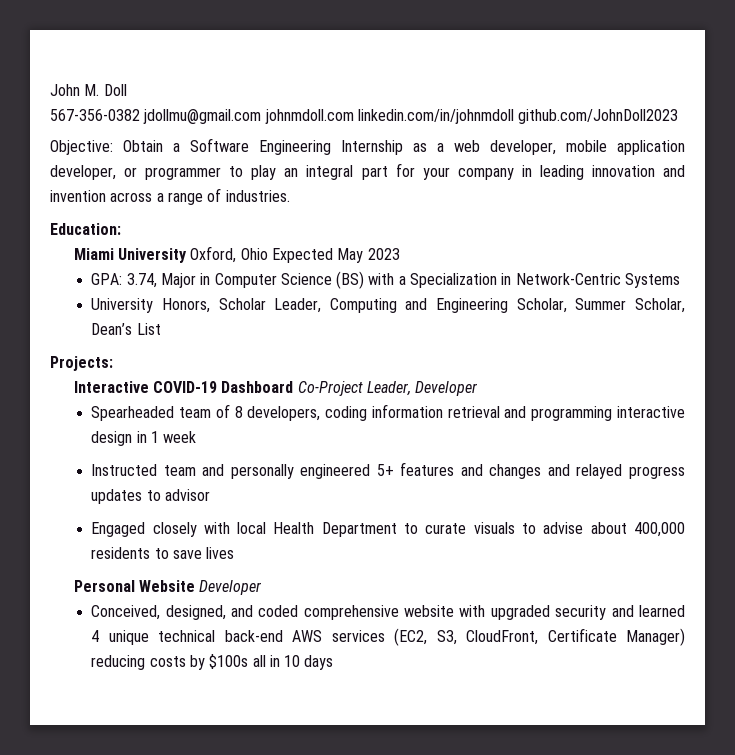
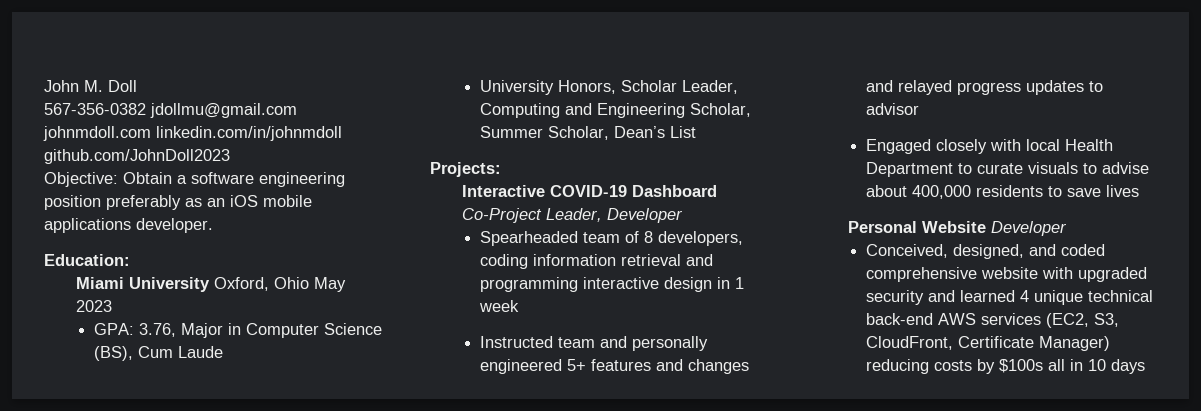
[190,138,685,155] [50,163,685,180] [50,188,290,205] Software Engineering Internship as a web developer, mobile application developer, or programmer to play an integral part for your company in leading innovation and invention across a range of industries. -> [191,172,345,187] [44,195,312,210] [44,218,213,233] software engineering position preferably as an iOS mobile applications developer.
[271,248,333,263] Expected -> (309, 283) none
[126,273,157,288] 3.74, -> [138,323,176,337] 3.76,
[336,271,681,289] (BS) with a Specialization in Network-Centric Systems -> [93,346,223,361] (BS), Cum Laude

